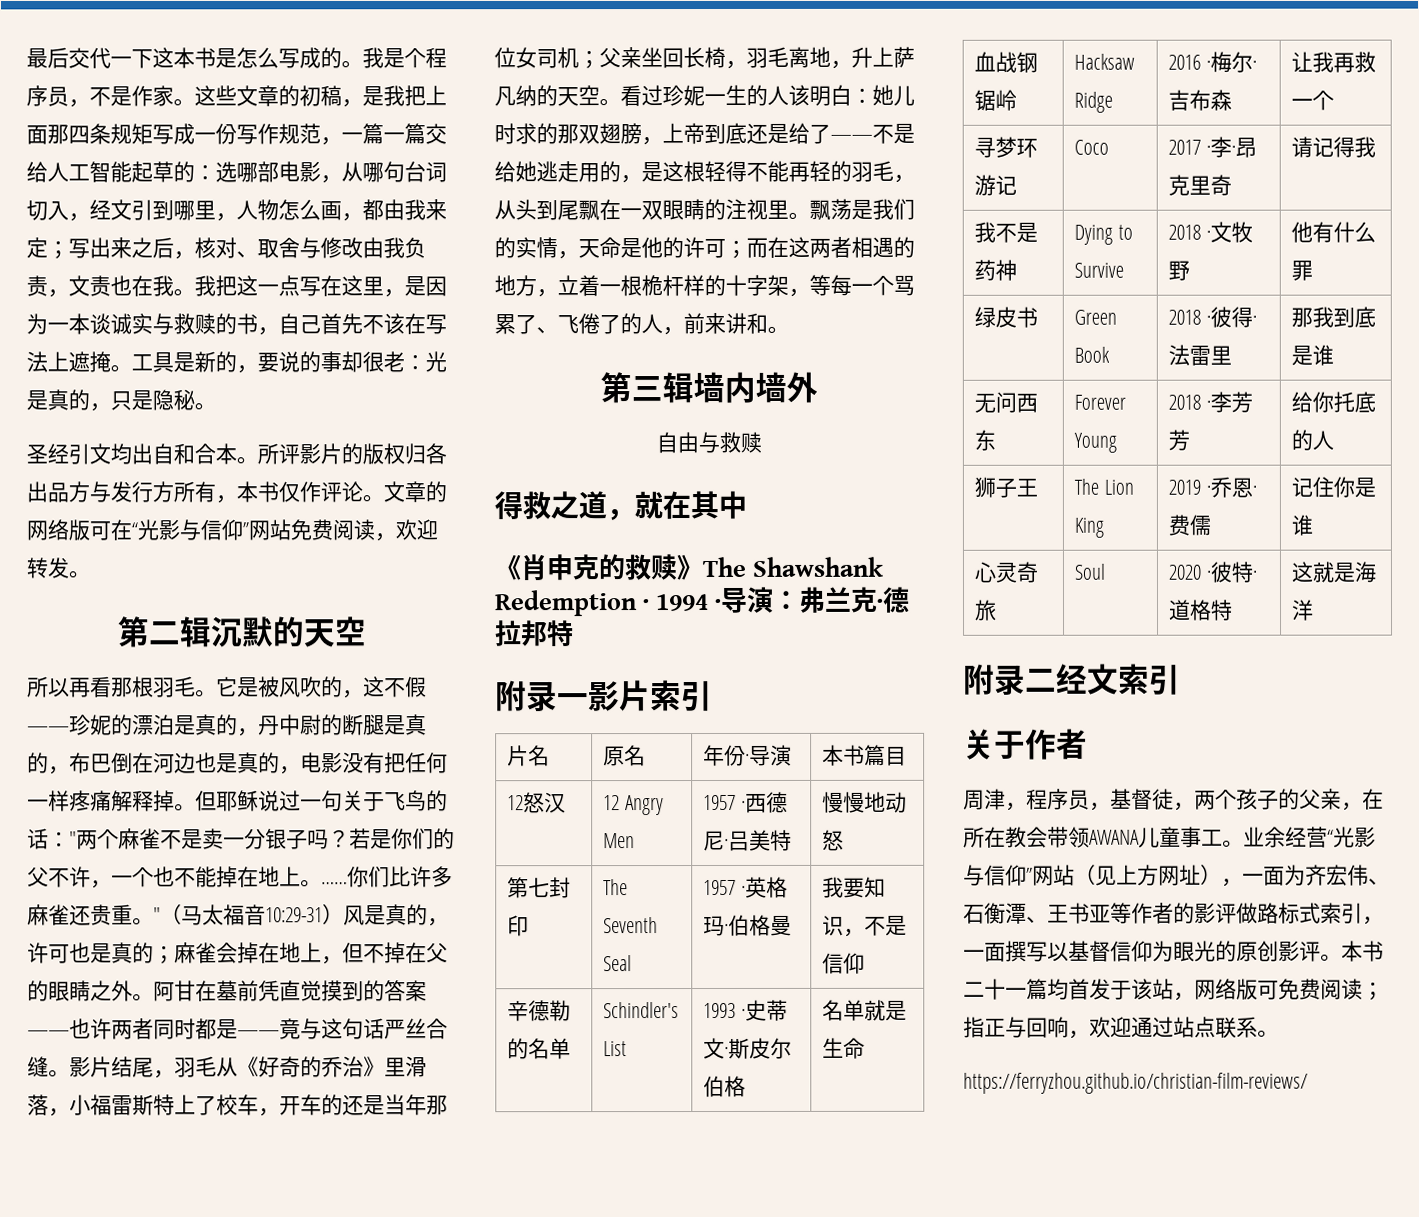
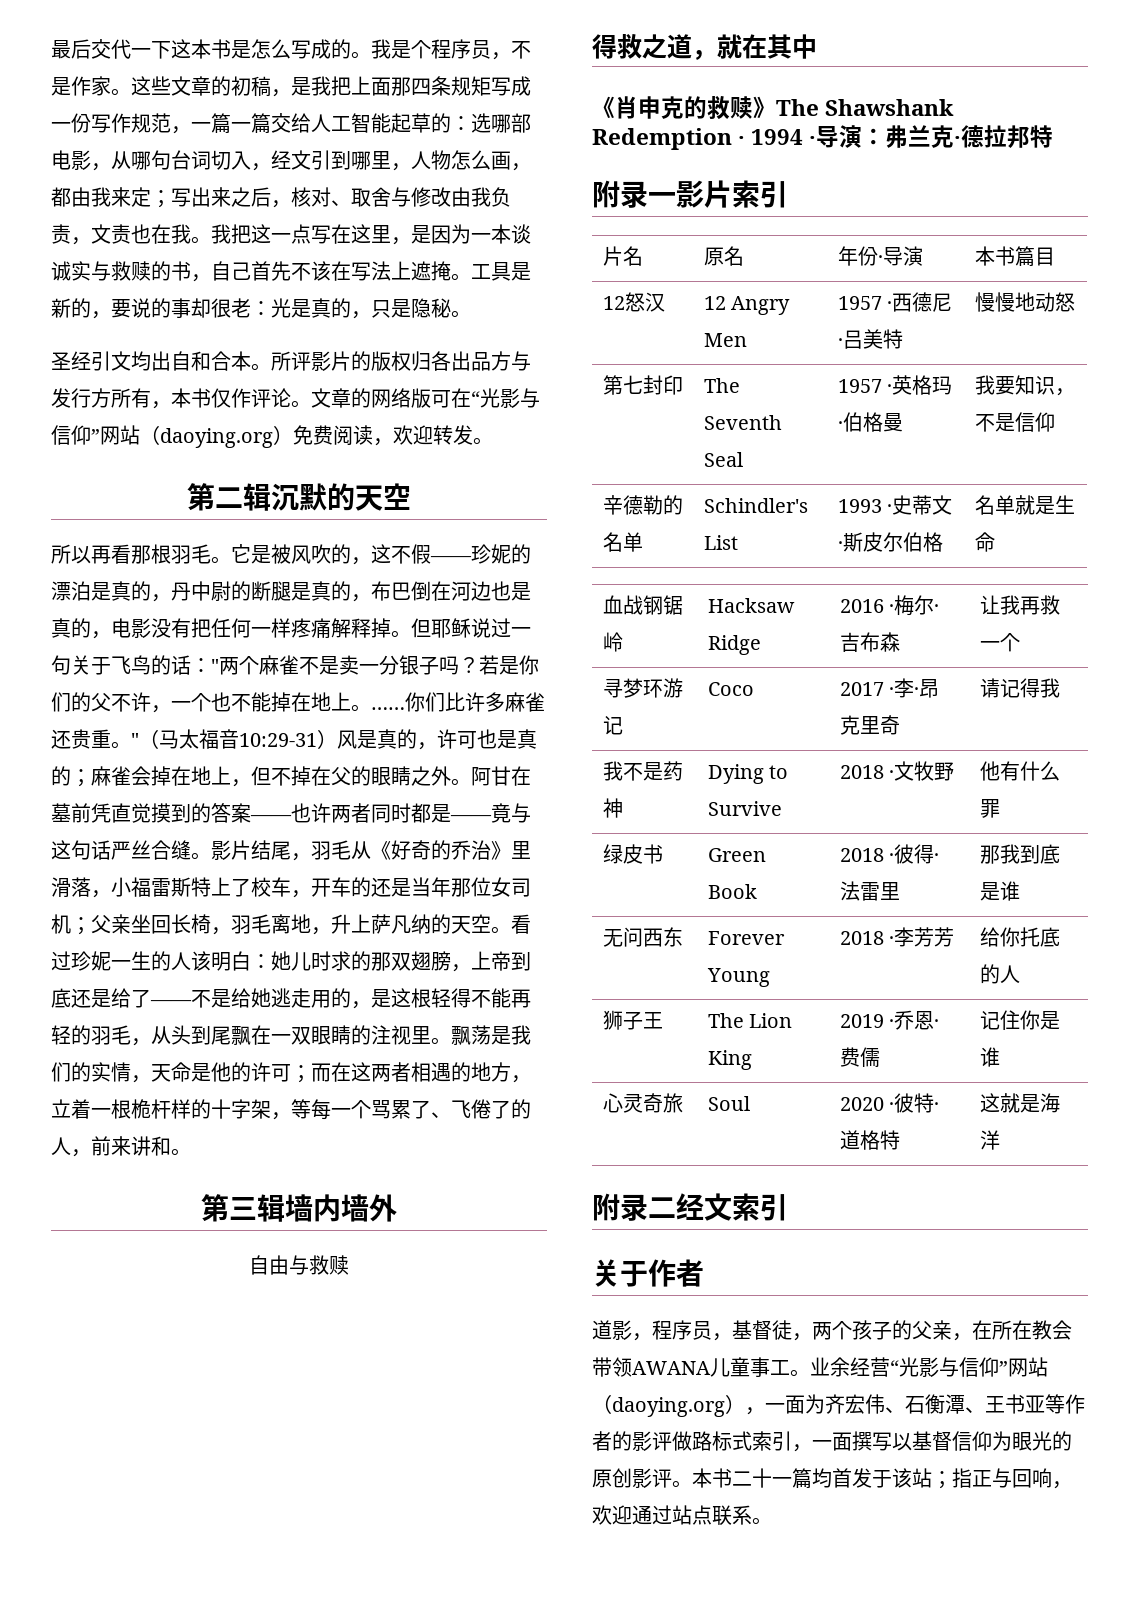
(291, 530) none -> [140,425,293,448] （daoying.org）
[963,788,1006,810] 周津 -> [592,1320,632,1340] 道影
[1095,864,1201,886] 见上方网址 -> [612,1397,725,1417] daoying.org
[1173,978,1363,1001] ，网络版可免费阅读 -> (932, 1478) none
[963,1072,1308,1094] // https://ferryzhou.github.io/christian-film-reviews/ -> (772, 1521) none

